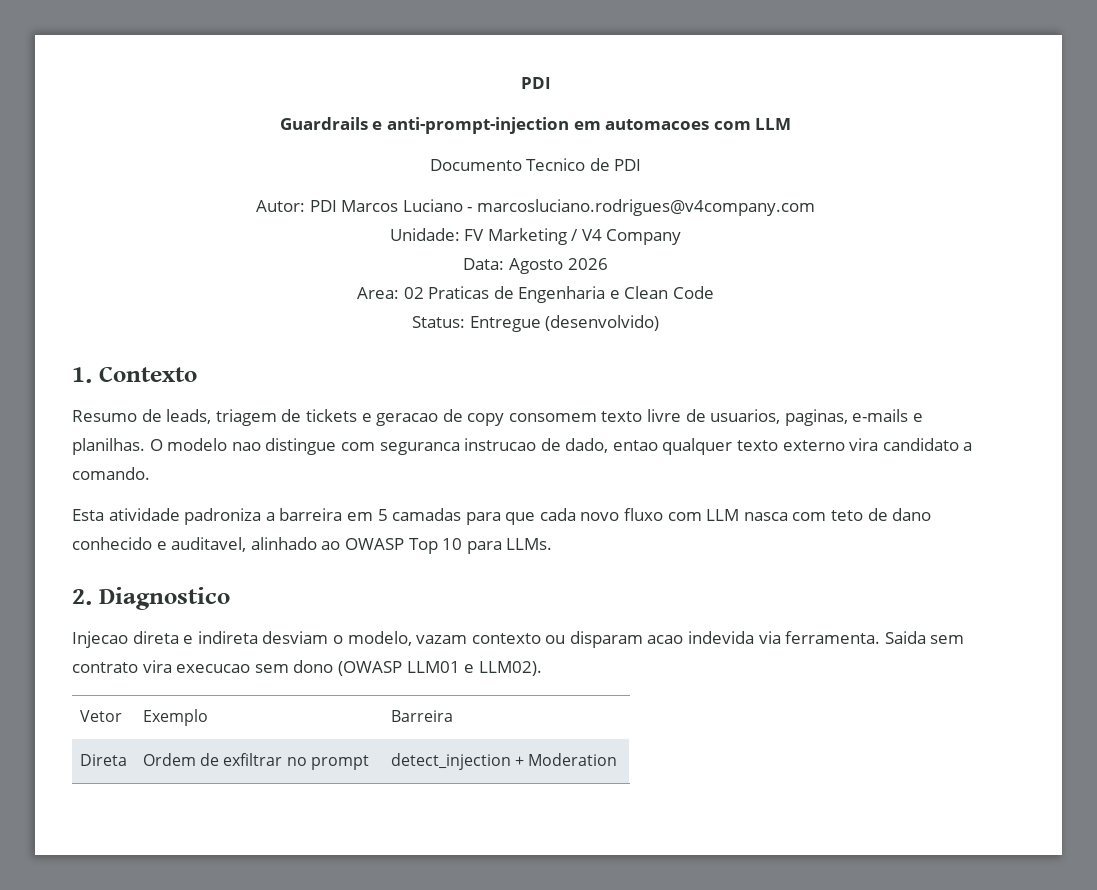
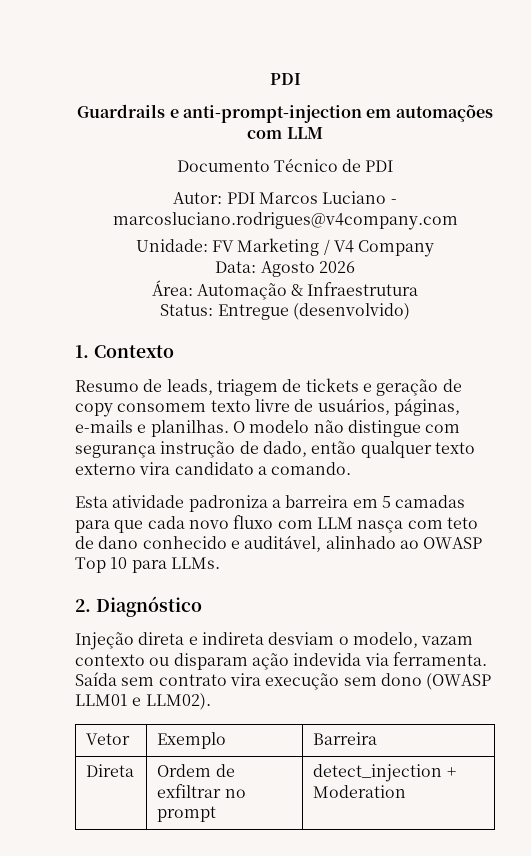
[605,119,710,130] automacoes -> [395,104,493,122] automações
[526,158,586,171] Tecnico -> [273,158,338,172] Técnico
[356,286,715,303] Area: 02 Praticas de Engenharia e Clean Code -> [151,280,419,300] Área: Automação & Infraestrutura
[376,413,439,426] geracao -> [376,379,439,396] geração
[710,409,848,426] usuarios, paginas, -> [317,398,460,416] usuários, páginas,
[231,442,261,451] nao -> [313,420,344,433] não
[379,438,537,455] seguranca instrucao -> [75,441,236,458] segurança instrução
[612,440,658,451] entao -> [311,441,357,454] então
[743,512,788,521] nasca -> [357,520,404,533] nasça
[171,537,247,552] auditavel, -> [244,535,322,552] auditável,
[98,587,230,610] [72,631,128,648] Diagnostico // Injecao -> [95,596,202,617] [75,632,134,650] Diagnóstico // Injeção
[647,635,684,644] acao -> [251,653,289,670] ação
[884,631,926,644] Saida -> [75,672,117,686] Saída
[176,664,251,673] execucao -> [265,673,340,690] execução

